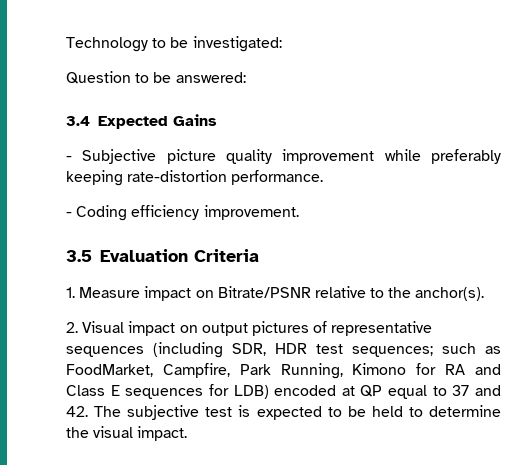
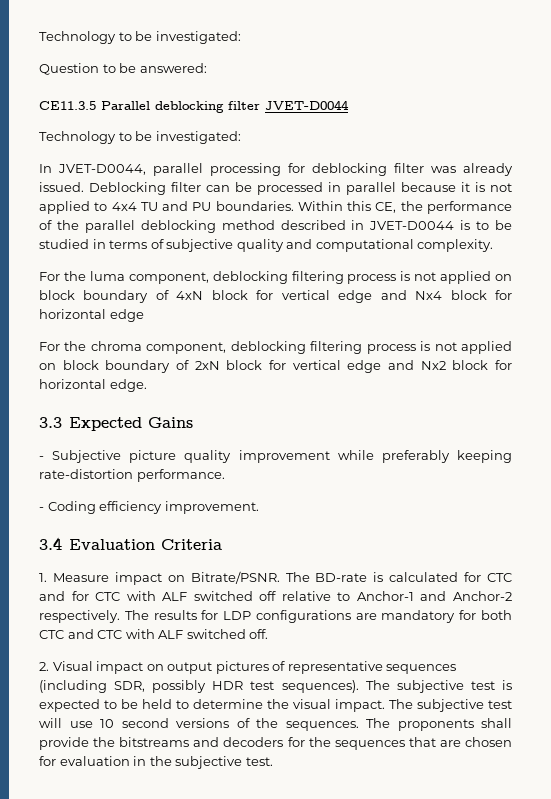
[66,116,90,126] 3.4 -> [39,100,349,113] [39,131,241,144] [39,163,513,176] [39,182,512,195] [39,201,512,214] [39,220,512,233] [39,239,494,252] [39,271,512,284] [39,290,512,303] [39,309,144,322] [39,341,512,354] [39,360,512,373] [39,379,147,392] [39,417,62,428] CE11.3.5 Parallel deblocking filter JVET-D0044 // Technology to be investigated: // In JVET-D0044, parallel processing for deblocking filter was already issued. Deblocking filter can be processed in parallel because it is not applied to 4x4 TU and PU boundaries. Within this CE, the performance of the parallel deblocking method described in JVET-D0044 is to be studied in terms of subjective quality and computational complexity. // For the luma component, deblocking filtering process is not applied on block boundary of 4xN block for vertical edge and Nx4 block for horizontal edge // For the chroma component, deblocking filtering process is not applied on block boundary of 2xN block for vertical edge and Nx2 block for horizontal edge. // 3.3
[66,250,92,262] 3.5 -> [39,537,62,550] 3.4
[217,286,485,301] Bitrate/PSNR relative to the anchor(s). -> [190,571,512,584] [39,591,512,601] [39,610,512,623] [39,629,269,639] Bitrate/PSNR. The BD-rate is calculated for CTC and for CTC with ALF switched off relative to Anchor-1 and Anchor-2 respectively. The results for LDP configurations are mandatory for both CTC and CTC with ALF switched off.
(266, 349) none -> [152,680,207,693] possibly
[352,343,501,357] [66,363,501,379] [66,384,501,399] [66,406,88,417] sequences; such as FoodMarket, Campfire, Park Running, Kimono for RA and Class E sequences for LDB) encoded at QP equal to 37 and 42. -> [281,680,359,693] sequences).
(188, 433) none -> [389,699,512,712] [39,718,512,731] [39,737,513,750] [39,756,273,769] The subjective test will use 10 second versions of the sequences. The proponents shall provide the bitstreams and decoders for the sequences that are chosen for evaluation in the subjective test.

